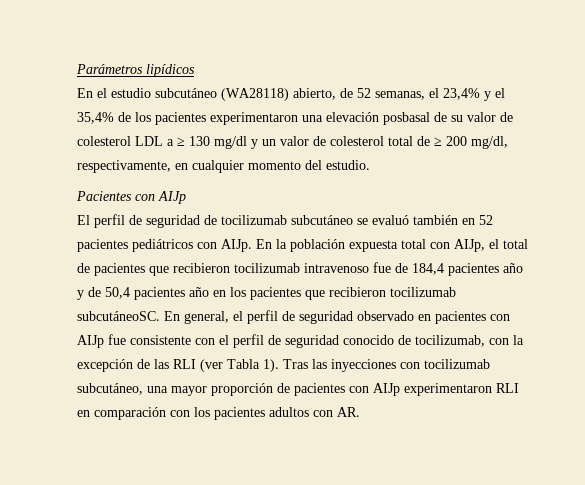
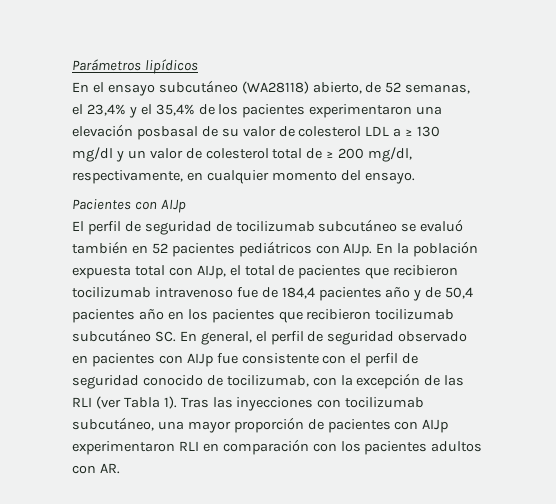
[111,88,151,98] estudio -> [107,84,155,96] ensayo
[326,160,370,170] estudio. -> [364,172,415,184] ensayo.
[77,311,160,321] subcutáneoSC. -> [72,329,176,342] subcutáneo SC.

